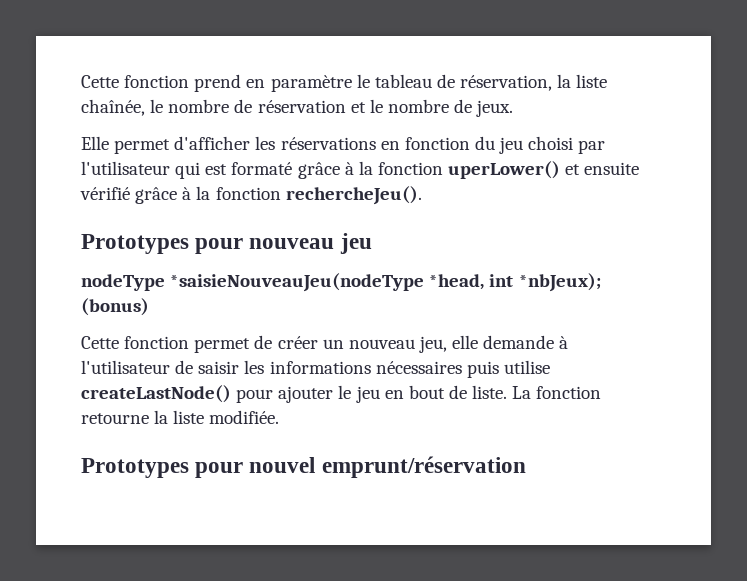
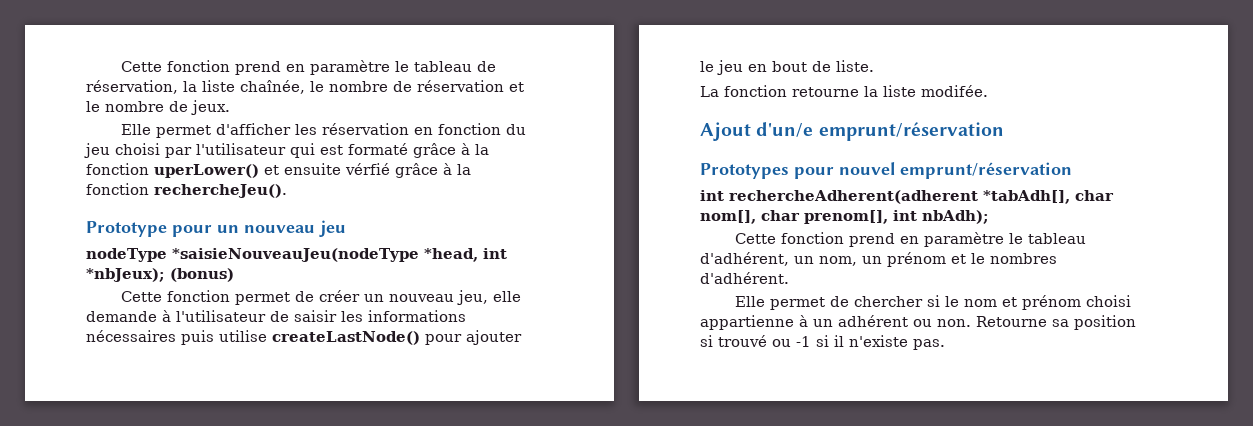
[280,137,376,150] réservations -> [321,123,409,135] réservation
[80,187,130,200] vérifié -> [345,163,390,175] vérfié
[81,234,244,254] Prototypes pour -> [86,221,239,237] Prototype pour un
(508, 392) none -> (874, 66) //
[209,410,280,424] modifiée. -> [921,85,988,97] [700,122,1004,141] modifée. // Ajout d'un/e emprunt/réservation
(526, 467) none -> [700,190,1114,204] [700,210,989,224] [734,232,1086,247] [700,252,1057,267] [700,272,789,284] [734,295,1131,310] [700,315,1136,330] [700,335,945,350] // int rechercheAdherent(adherent *tabAdh[], char nom[], char prenom[], int nbAdh); // Cette fonction prend en paramètre le tableau d'adhérent, un nom, un prénom et le nombres d'adhérent. // Elle permet de chercher si le nom et prénom choisi appartienne à un adhérent ou non. Retourne sa position si trouvé ou -1 si il n'existe pas.

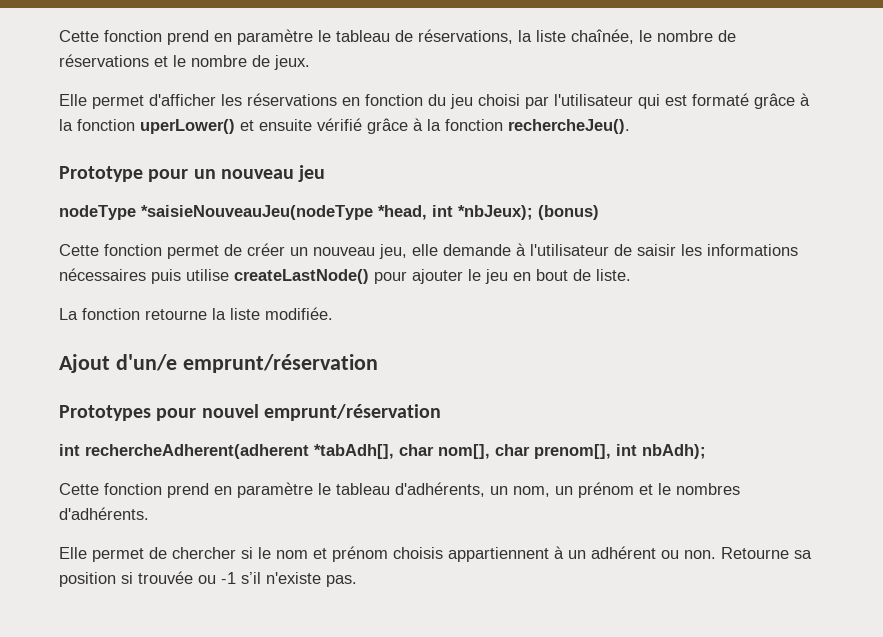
[86,80,178,94] réservation, -> [418,29,513,44] réservations,
[417,80,504,92] réservation -> [59,54,149,67] réservations
[321,123,409,135] réservation -> [247,93,337,106] réservations
[345,163,390,175] vérfié -> [317,118,362,131] vérifié
[921,85,988,97] modifée. -> [265,307,333,320] modifiée.
[700,252,789,266] d'adhérent, -> [395,482,485,497] d'adhérents,
[700,272,789,284] d'adhérent. -> [59,507,149,520] d'adhérents.
[1085,295,1131,307] [700,315,794,330] choisi appartienne -> [393,547,549,562] choisis appartiennent
[718,335,767,347] trouvé -> [138,571,193,584] trouvée
[816,335,844,347] si il -> [241,572,261,584] s’il

